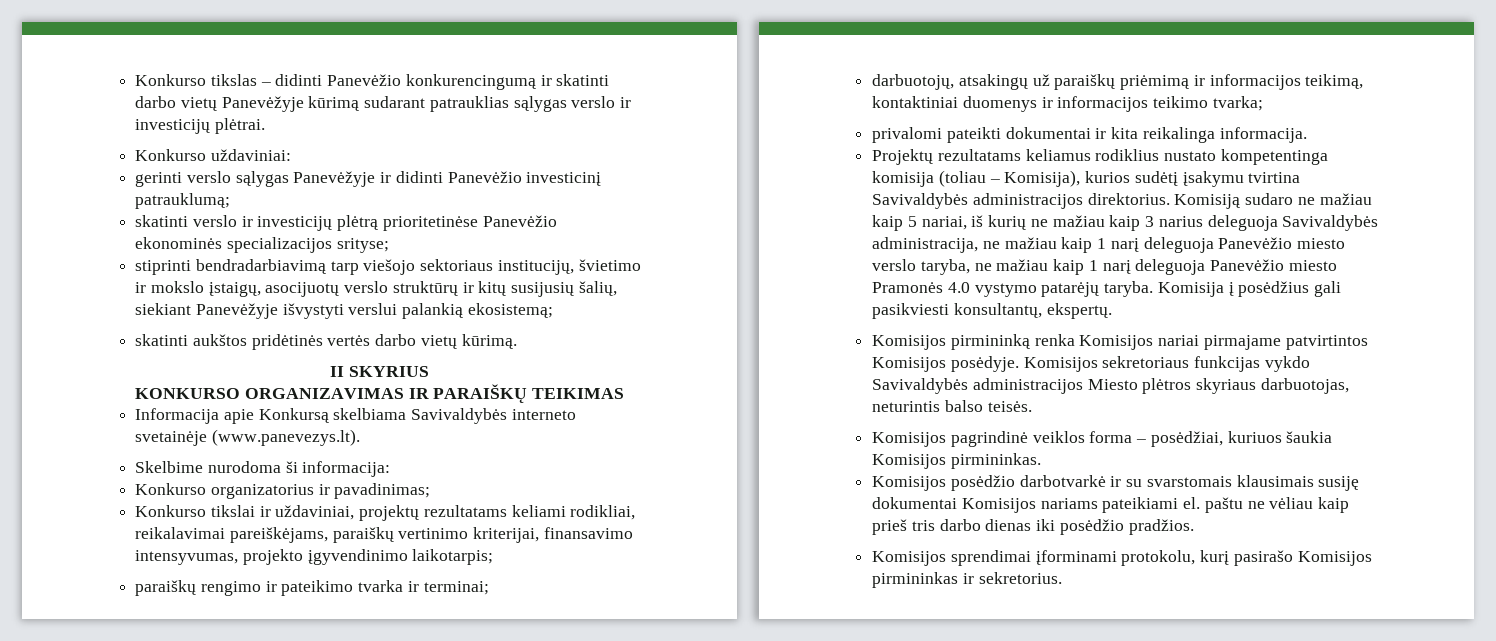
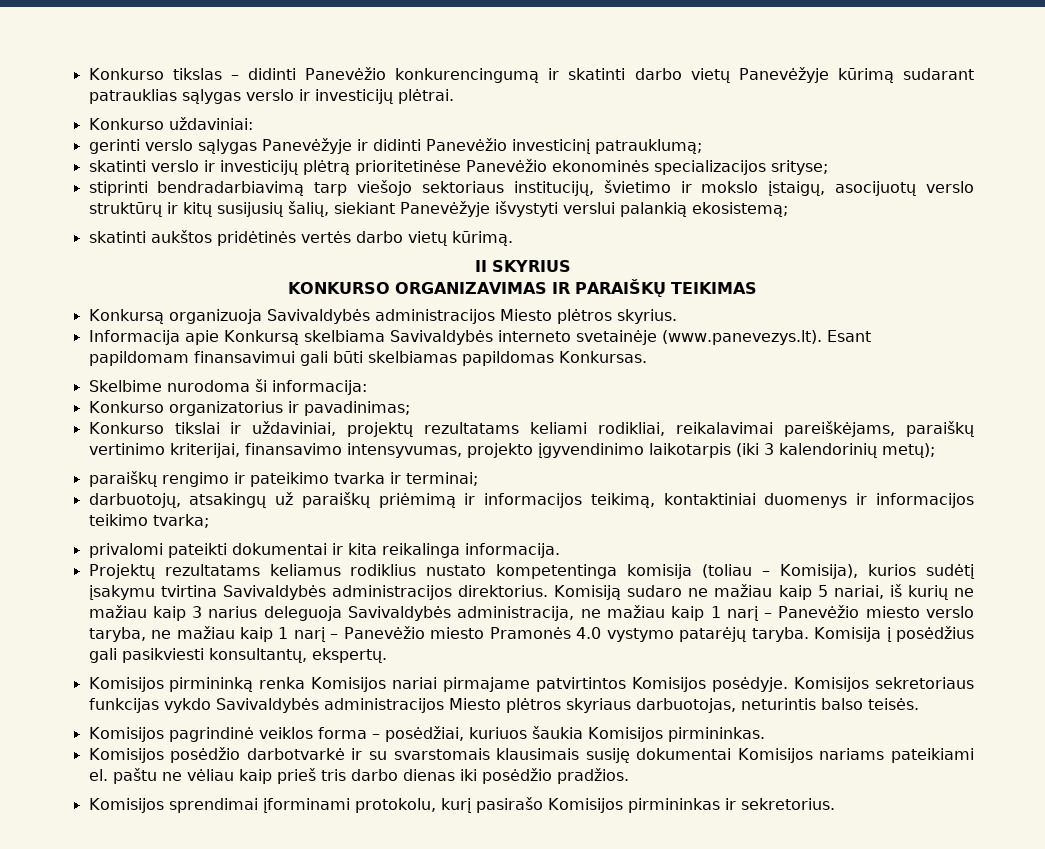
(624, 393) none -> [88,309,677,324] // Konkursą organizuoja Savivaldybės administracijos Miesto plėtros skyrius.
(360, 437) none -> [826,330,871,342] [88,351,647,366] Esant papildomam finansavimui gali būti skelbiamas papildomas Konkursas.
[412,549,494,565] laikotarpis; -> [648,443,935,458] laikotarpis (iki 3 kalendorinių metų);
[1143,237,1214,253] deleguoja -> [764,613,773,618] –
[1135,259,1206,275] deleguoja -> [330,634,339,639] –

